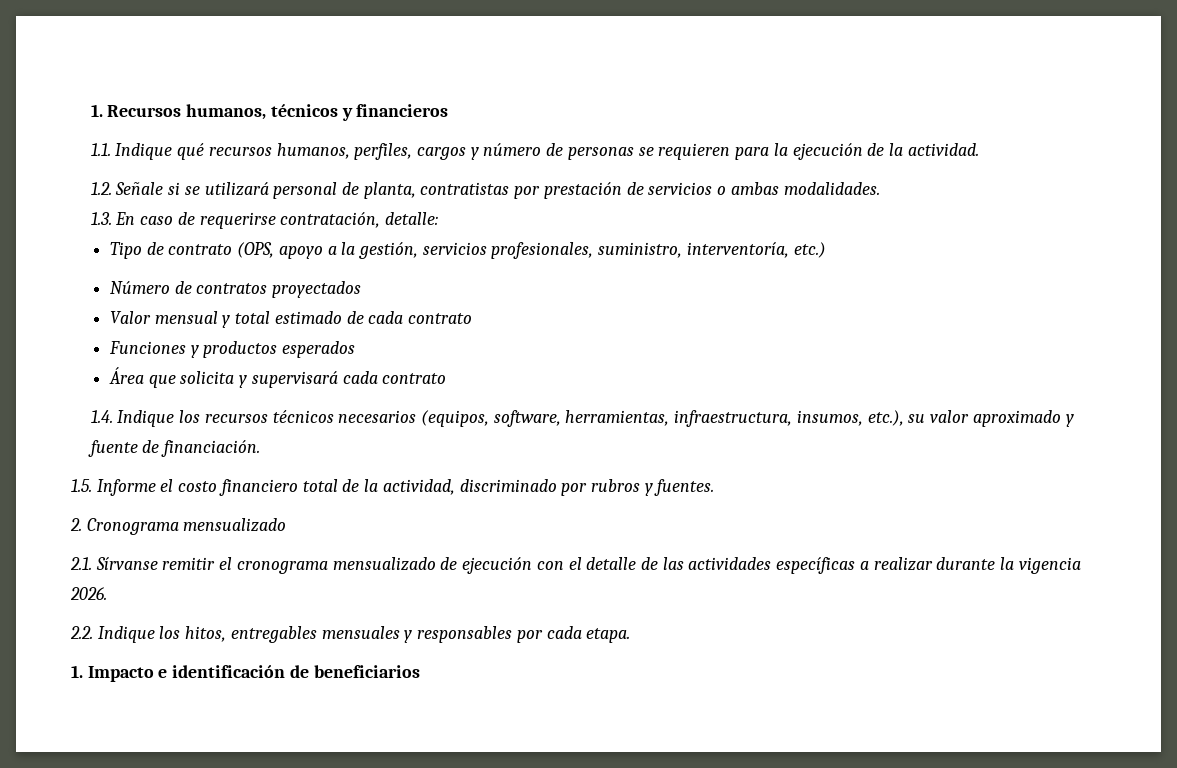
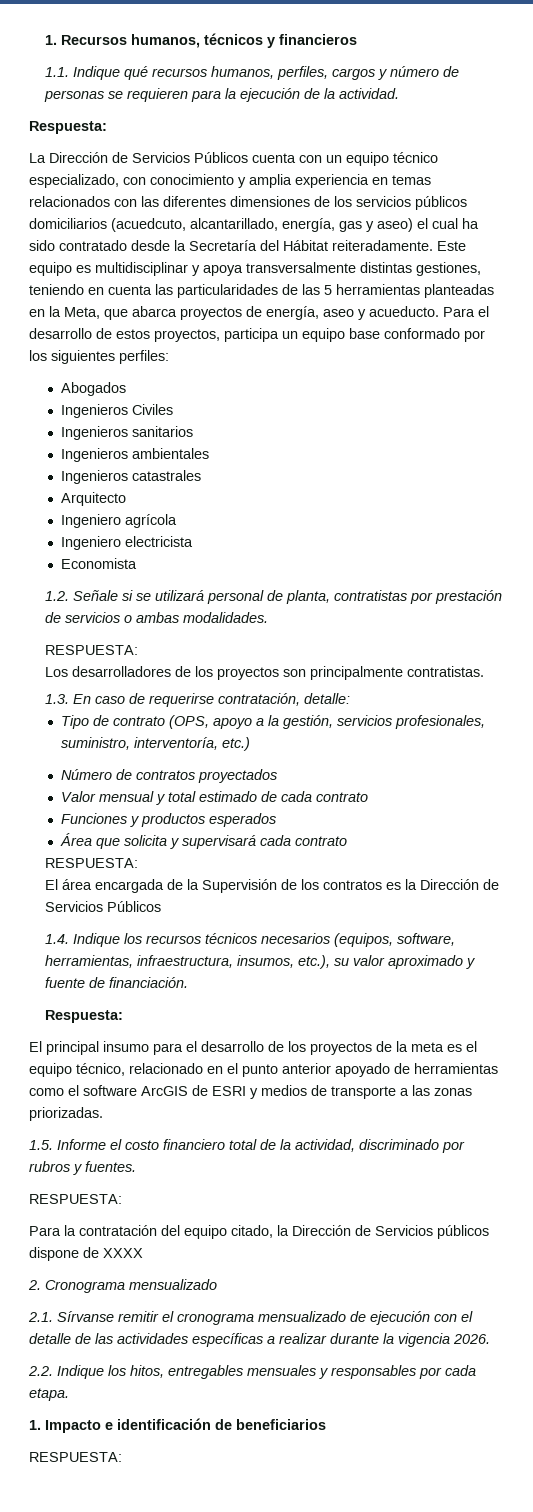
(979, 149) none -> [29,121,107,134] [29,152,438,166] [29,174,431,188] [29,196,467,210] [29,218,479,232] [29,240,466,251] [29,262,481,276] [29,284,494,298] [29,306,489,320] [29,328,485,342] [29,350,169,364] [61,382,127,396] [61,404,174,418] [61,426,194,440] [61,448,210,462] [61,470,202,484] [61,492,127,506] [61,514,178,528] [61,536,194,550] [61,558,138,569] // Respuesta: // La Dirección de Servicios Públicos cuenta con un equipo técnico especializado, con conocimiento y amplia experiencia en temas relacionados con las diferentes dimensiones de los servicios públicos domiciliarios (acuedcuto, alcantarillado, energía, gas y aseo) el cual ha sido contratado desde la Secretaría del Hábitat reiteradamente. Este equipo es multidisciplinar y apoya transversalmente distintas gestiones, teniendo en cuenta las particularidades de las 5 herramientas planteadas en la Meta, que abarca proyectos de energía, aseo y acueducto. Para el desarrollo de estos proyectos, participa un equipo base conformado por los siguientes perfiles: // Abogados // Ingenieros Civiles // Ingenieros sanitarios // Ingenieros ambientales // Ingenieros catastrales // Arquitecto // Ingeniero agrícola // Ingeniero electricista // Economista
(880, 188) none -> [45,645,139,655] [45,666,485,680] // RESPUESTA: // Los desarrolladores de los proyectos son principalmente contratistas.
(447, 378) none -> [45,858,139,868] [45,879,500,893] [45,901,162,912] // RESPUESTA: // El área encargada de la Supervisión de los contratos es la Dirección de Servicios Públicos
(261, 448) none -> [45,1010,124,1023] [29,1041,477,1055] [29,1063,498,1077] [29,1085,472,1099] [29,1107,103,1121] // Respuesta: // El principal insumo para el desarrollo de los proyectos de la meta es el equipo técnico, relacionado en el punto anterior apoyado de herramientas como el software ArcGIS de ESRI y medios de transporte a las zonas priorizadas.
(715, 487) none -> [29,1194,122,1204] [29,1225,489,1239] [29,1247,143,1261] // RESPUESTA: // Para la contratación del equipo citado, la Dirección de Servicios públicos dispone de XXXX
(420, 671) none -> [29,1452,122,1462] // RESPUESTA:

